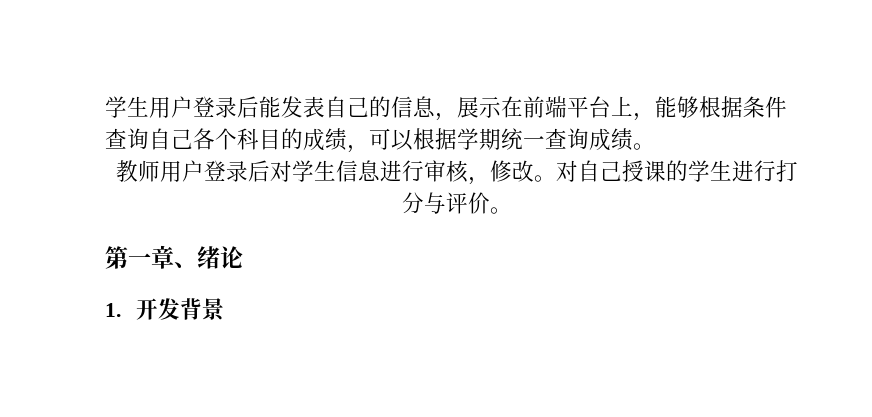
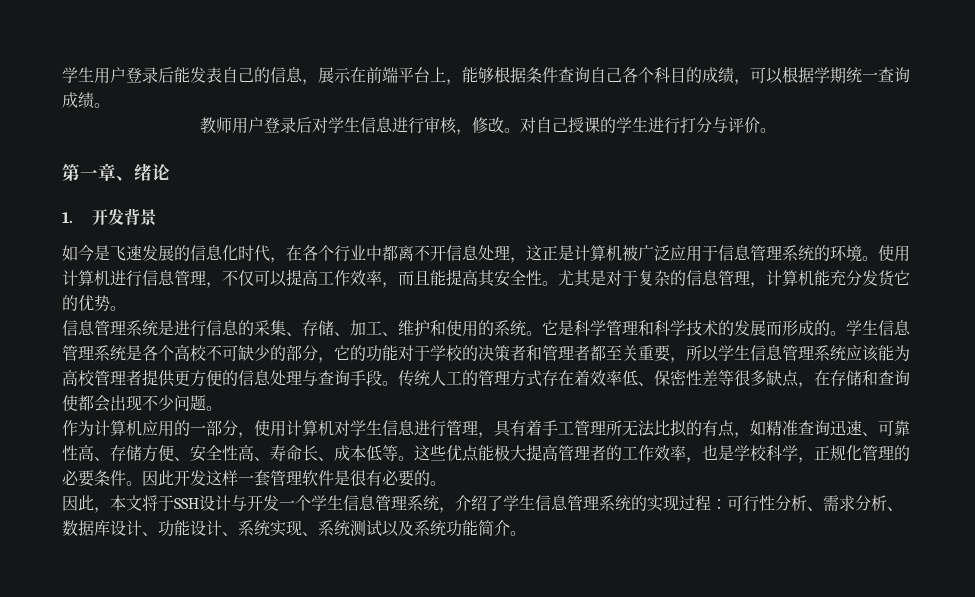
(224, 309) none -> [62,244,910,263] [62,269,910,288] [62,295,126,311] [62,320,911,337] [62,344,910,363] [62,369,910,388] [62,395,222,412] [62,419,910,438] [62,444,910,463] [62,470,446,487] [62,495,903,513] [62,520,526,537] // 如今是飞速发展的信息化时代，在各个行业中都离不开信息处理，这正是计算机被广泛应用于信息管理系统的环境。使用计算机进行信息管理，不仅可以提高工作效率，而且能提高其安全性。尤其是对于复杂的信息管理，计算机能充分发货它的优势。 // 信息管理系统是进行信息的采集、存储、加工、维护和使用的系统。它是科学管理和科学技术的发展而形成的。学生信息管理系统是各个高校不可缺少的部分，它的功能对于学校的决策者和管理者都至关重要，所以学生信息管理系统应该能为高校管理者提供更方便的信息处理与查询手段。传统人工的管理方式存在着效率低、保密性差等很多缺点，在存储和查询使都会出现不少问题。 // 作为计算机应用的一部分，使用计算机对学生信息进行管理，具有着手工管理所无法比拟的有点，如精准查询迅速、可靠性高、存储方便、安全性高、寿命长、成本低等。这些优点能极大提高管理者的工作效率，也是学校科学，正规化管理的必要条件。因此开发这样一套管理软件是很有必要的。 // 因此，本文将于SSH设计与开发一个学生信息管理系统，介绍了学生信息管理系统的实现过程：可行性分析、需求分析、数据库设计、功能设计、系统实现、系统测试以及系统功能简介。

